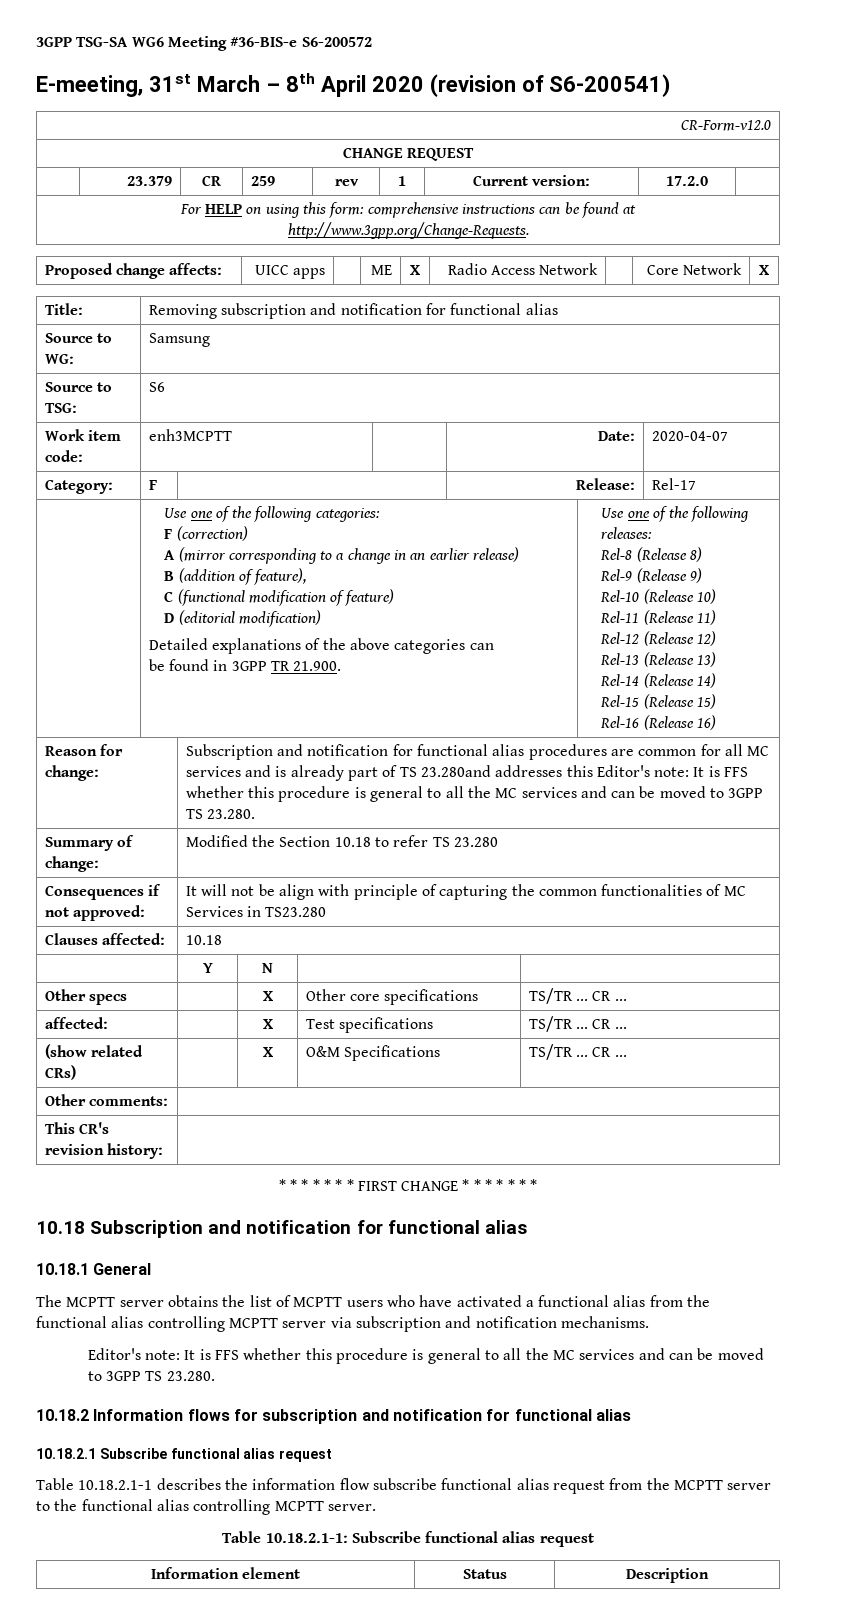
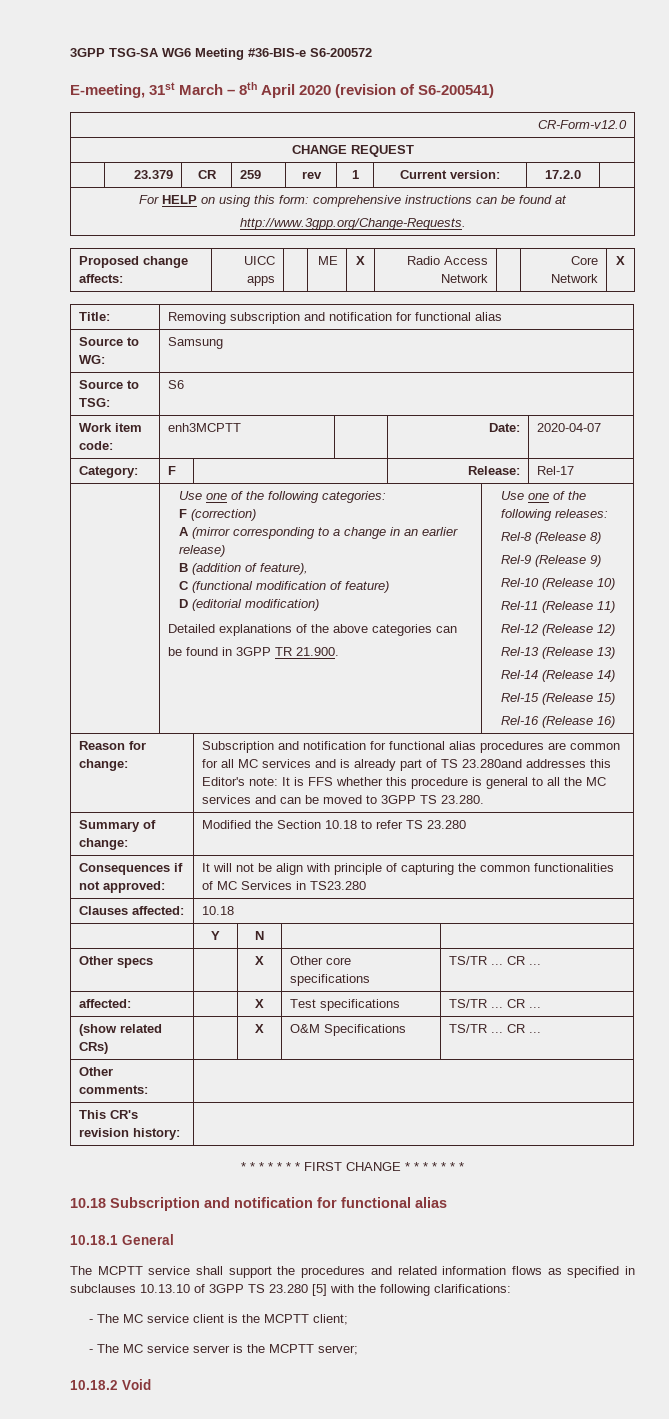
[119,1295,711,1307] [36,1316,649,1332] [87,1348,764,1364] [87,1371,215,1381] [36,1409,631,1424] [36,1448,333,1462] [36,1478,772,1494] [36,1499,376,1515] [222,1531,594,1547] [150,1567,301,1579] [462,1569,507,1579] [626,1568,709,1583] server obtains the list of MCPTT users who have activated a functional alias from the functional alias controlling MCPTT server via subscription and notification mechanisms. // Editor's note: It is FFS whether this procedure is general to all the MC services and can be moved to 3GPP TS 23.280. // 10.18.2 Information flows for subscription and notification for functional alias // 10.18.2.1 Subscribe functional alias request // Table 10.18.2.1-1 describes the information flow subscribe functional alias request from the MCPTT server to the functional alias controlling MCPTT server. // Table 10.18.2.1-1: Subscribe functional alias request // Information element | Status | Description -> [148,1266,635,1278] [70,1284,511,1296] [88,1314,348,1325] [88,1344,358,1355] [70,1379,151,1390] service shall support the procedures and related information flows as specified in subclauses 10.13.10 of 3GPP TS 23.280 [5] with the following clarifications: // - The MC service client is the MCPTT client; // - The MC service server is the MCPTT server; // 10.18.2 Void

